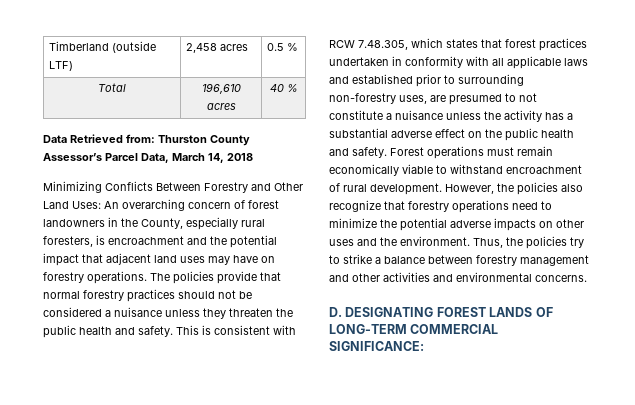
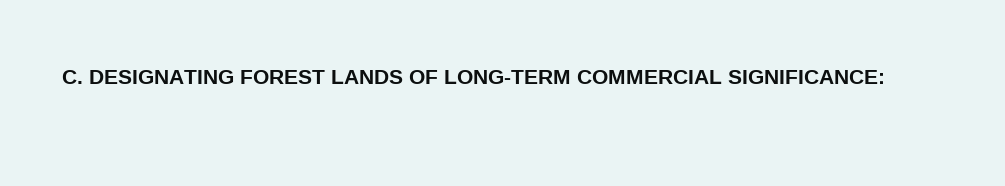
[49,41,157,53] [49,61,74,71] [186,43,249,53] [267,43,299,51] [98,83,126,92] [201,83,241,94] [206,103,236,110] [269,84,298,92] [43,134,250,146] [43,153,253,163] [43,181,303,193] [43,199,279,211] [43,217,265,230] [43,235,277,248] [43,253,275,266] [43,271,281,284] [43,289,252,302] [43,307,293,319] [43,325,296,338] [329,38,587,51] [329,56,588,69] [329,74,524,87] [329,93,537,105] [329,110,573,122] [329,128,574,141] [329,146,553,159] [329,164,582,176] [329,182,583,195] [329,200,552,213] [329,218,584,231] [329,236,584,249] [329,254,589,266] [329,272,587,282] [329,307,342,317] Timberland (outside LTF) | 2,458 acres | 0.5 % // Total | 196,610 acres | 40 % // Data Retrieved from: Thurston County Assessor’s Parcel Data, March 14, 2018 // Minimizing Conflicts Between Forestry and Other Land Uses: An overarching concern of forest landowners in the County, especially rural foresters, is encroachment and the potential impact that adjacent land uses may have on forestry operations. The policies provide that normal forestry practices should not be considered a nuisance unless they threaten the public health and safety. This is consistent with RCW 7.48.305, which states that forest practices undertaken in conformity with all applicable laws and established prior to surrounding non-forestry uses, are presumed to not constitute a nuisance unless the activity has a substantial adverse effect on the public health and safety. Forest operations must remain economically viable to withstand encroachment of rural development. However, the policies also recognize that forestry operations need to minimize the potential adverse impacts on other uses and the environment. Thus, the policies try to strike a balance between forestry management and other activities and environmental concerns. // D. -> [62,70,83,84] C.

